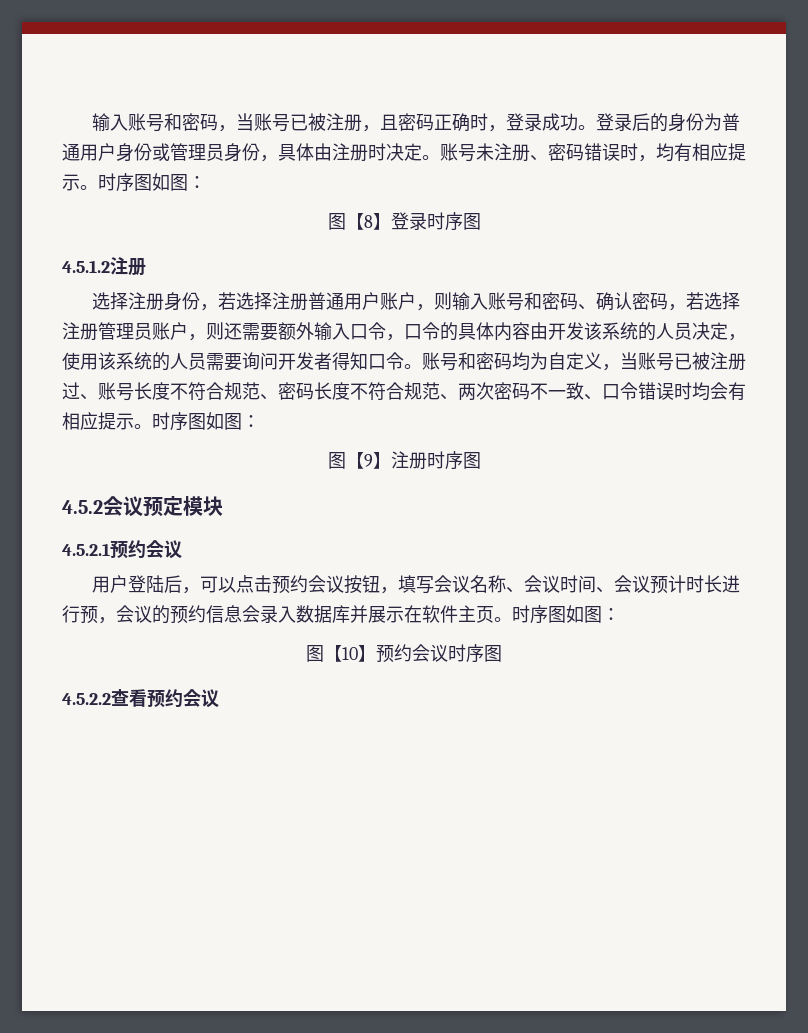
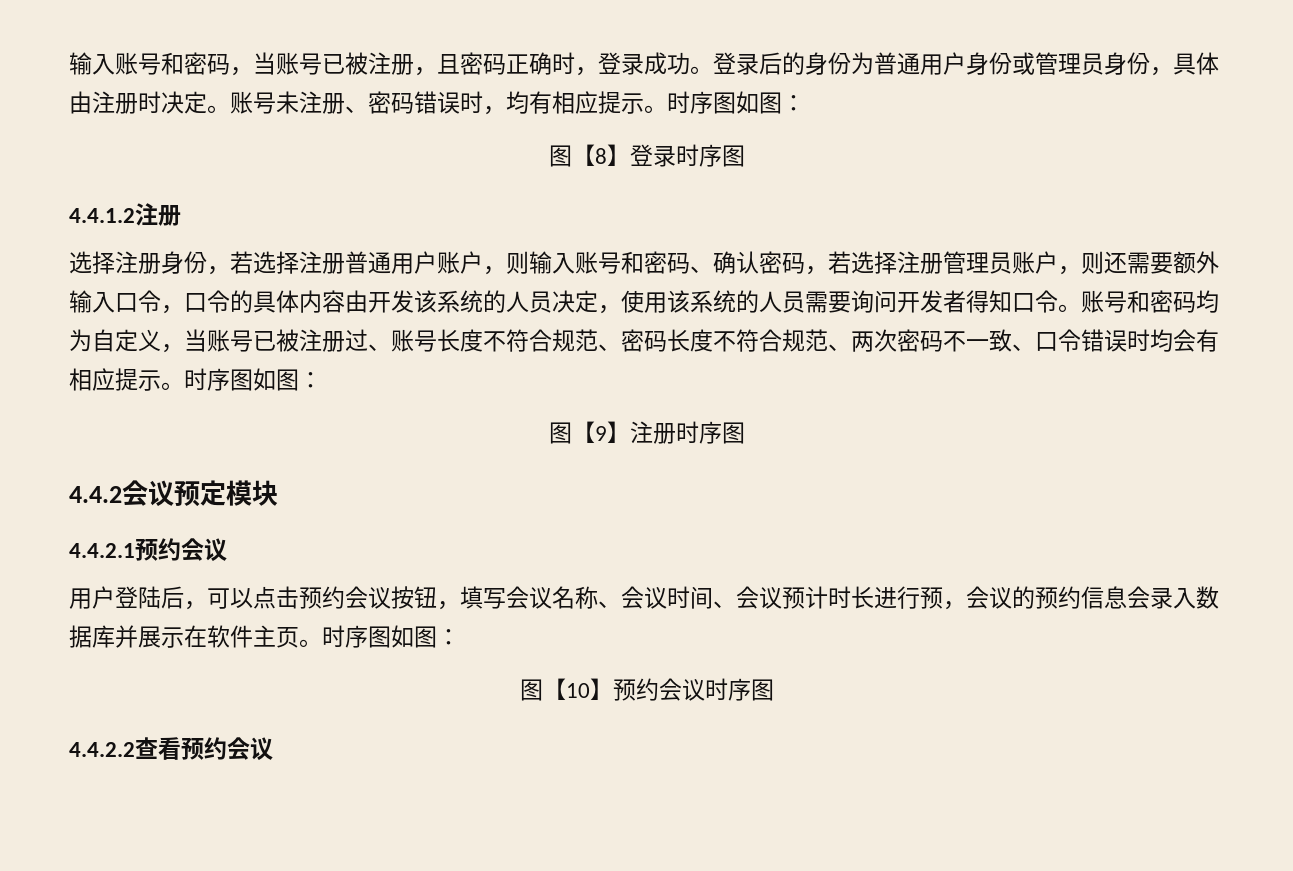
[62,260,110,273] 4.5.1.2 -> [69,208,135,223] 4.4.1.2
[62,500,103,514] 4.5.2 -> [69,486,122,503] 4.4.2
[62,543,110,556] 4.5.2.1 -> [69,543,135,558] 4.4.2.1
[62,693,111,705] 4.5.2.2 -> [69,742,135,757] 4.4.2.2

